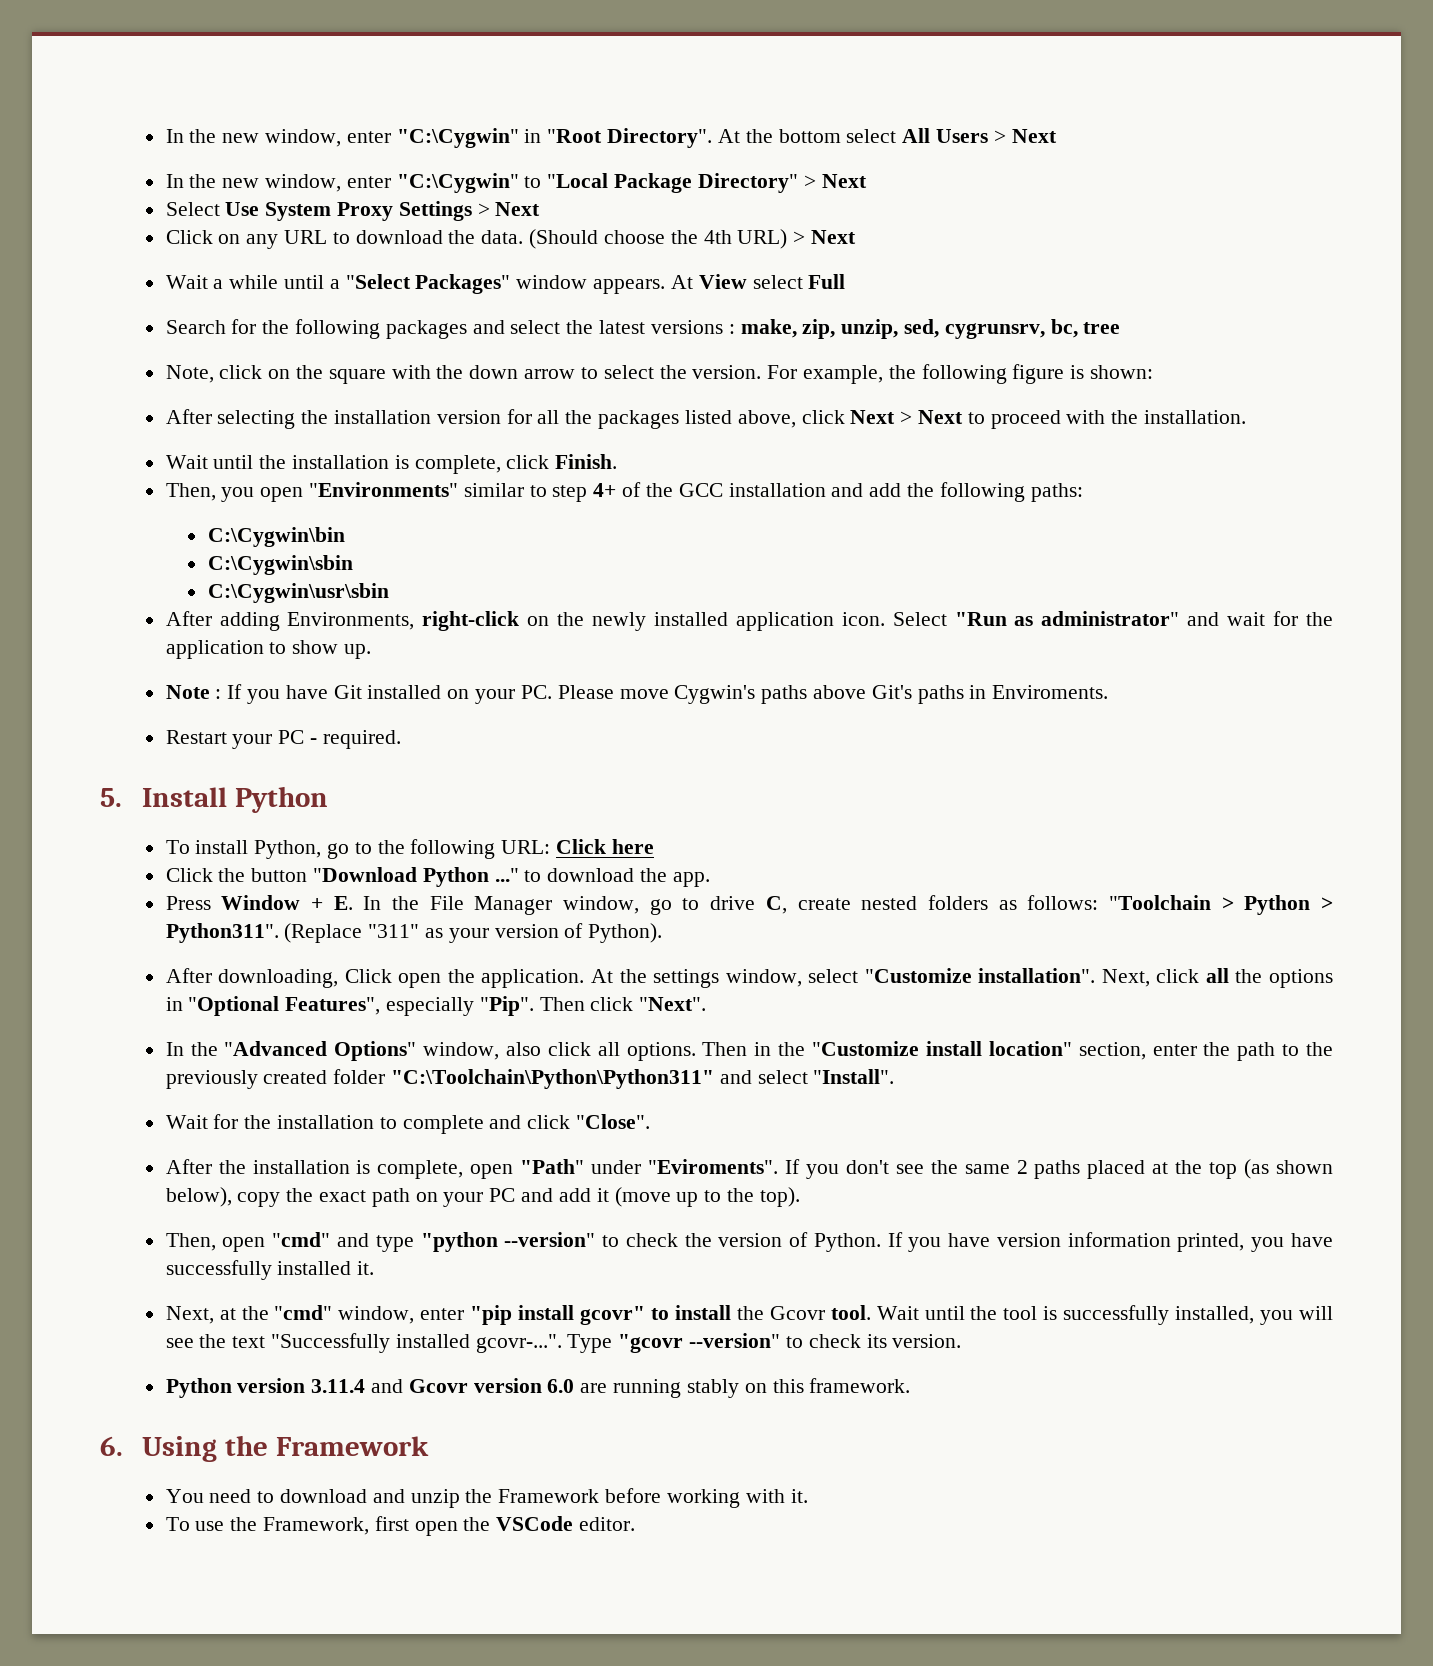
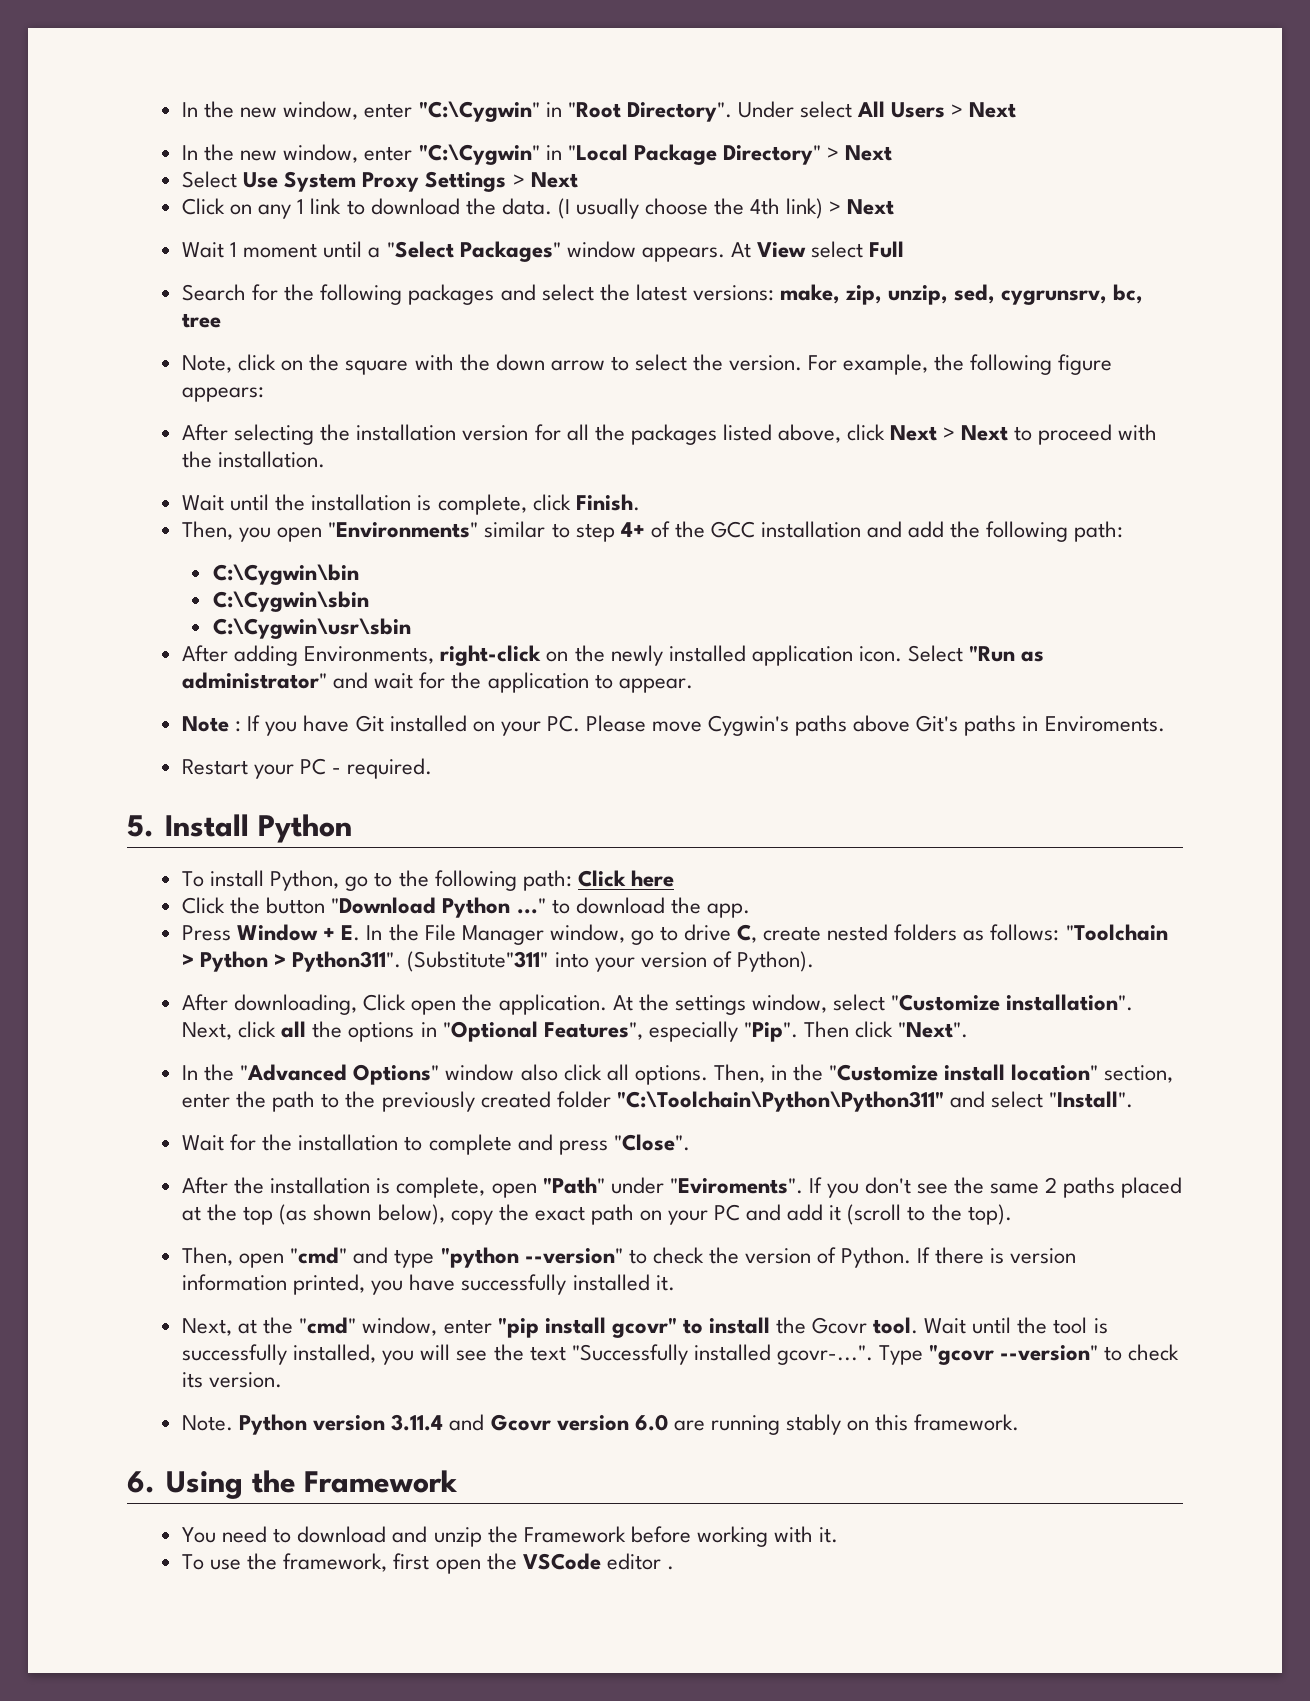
[717,129,841,143] At the bottom -> [737,101,794,118] Under
[524,176,542,188] to -> [545,145,562,160] in
[284,230,328,244] URL -> [297,198,342,214] 1 link
[529,229,599,249] (Should -> [557,198,639,219] (I usually
[737,229,788,249] URL) -> [786,198,824,219] link)
[213,275,279,289] a while -> [230,242,318,258] 1 moment
[650,320,735,334] versions : -> [692,285,774,301] versions:
[1070,365,1153,379] is shown: -> [182,387,265,402] appears:
[1030,483,1083,502] paths: -> [1074,521,1124,542] path:
[292,640,372,659] show up. -> [618,678,693,693] appear.
[501,840,551,854] URL: -> [522,870,572,891] path:
[284,923,444,943] (Replace "311" as -> [407,951,589,972] (Substitute"311" into
[423,1042,500,1060] window, -> [445,1064,515,1081] window
[702,1042,748,1056] Then -> [713,1064,765,1083] Then,
[527,1115,571,1129] click -> [558,1140,608,1155] press
[614,1187,699,1207] (move up -> [847,1204,902,1225] (scroll
[908,1233,991,1252] you have -> [935,1247,1005,1264] there is
(962, 1341) none -> [182,1415,234,1431] Note.
[263,1517,370,1535] Framework, -> [283,1553,388,1572] framework,
[579,1517,636,1531] editor. -> [606,1553,674,1570] editor .

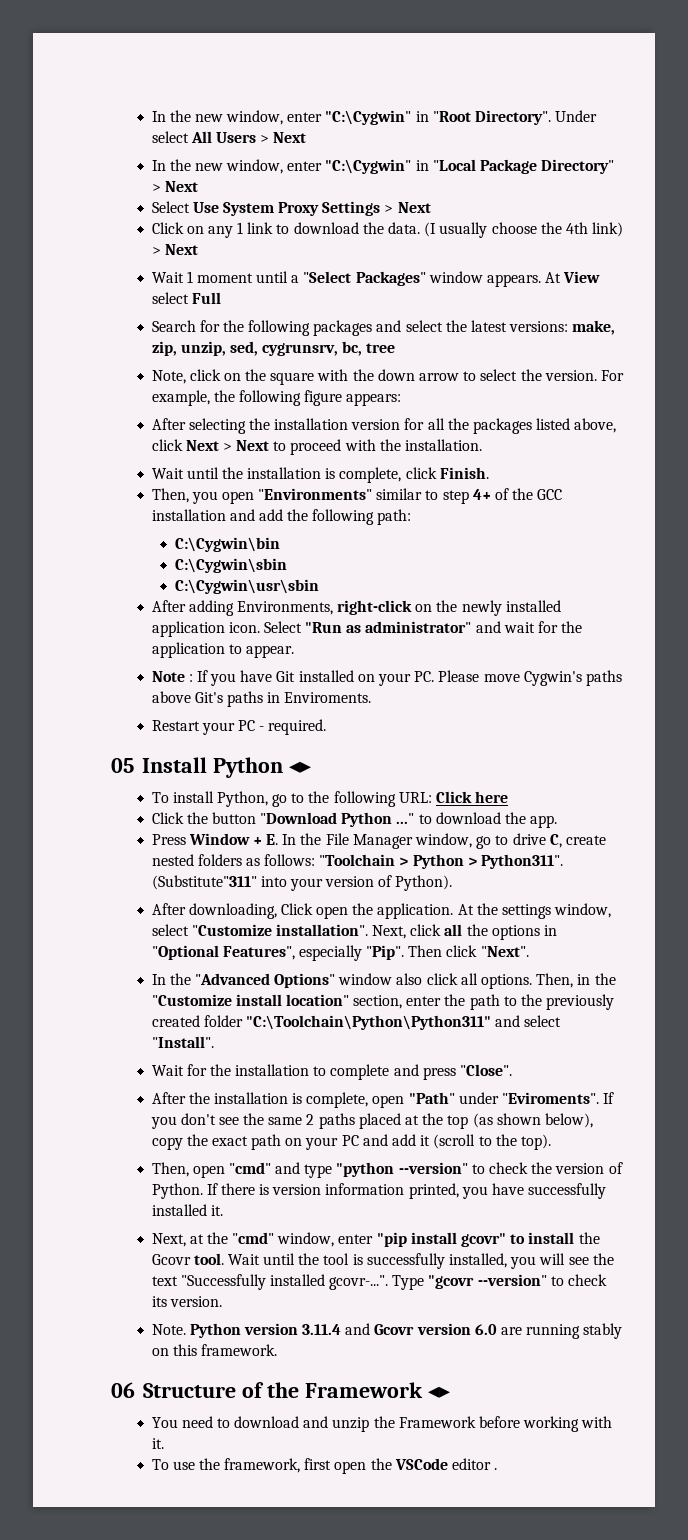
[127,815,154,837] 5. -> [111,758,134,773] 05
(352, 828) none -> [288,761,311,773] ◂▸
[522,870,572,891] path: -> [398,792,432,803] URL:
[127,1470,459,1499] 6. Using the Framework -> [111,1382,450,1398] 06 Structure of the Framework ◂▸

